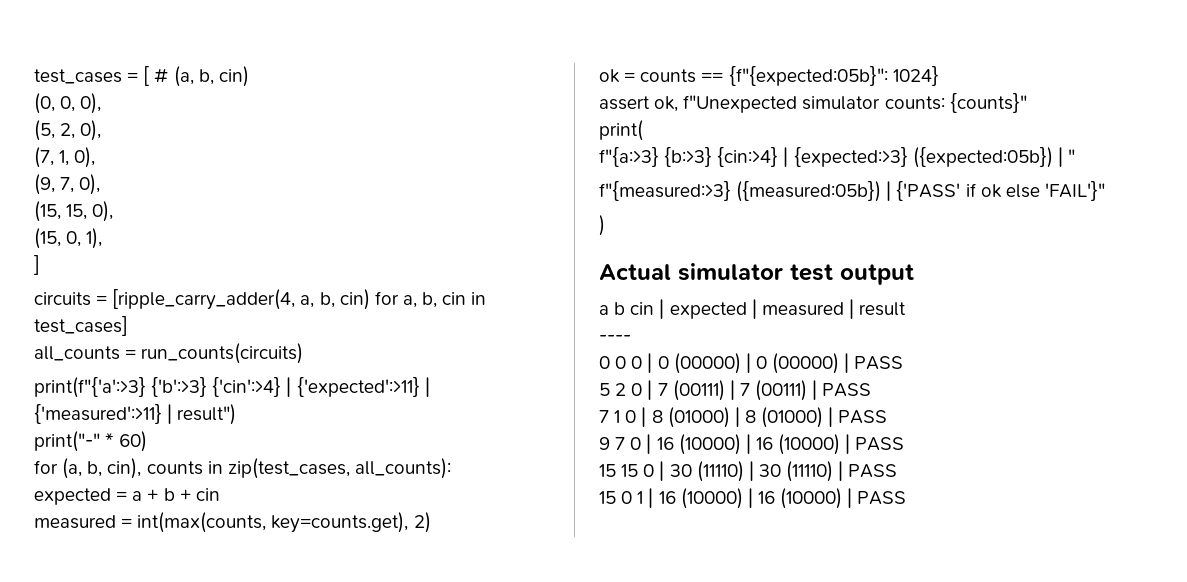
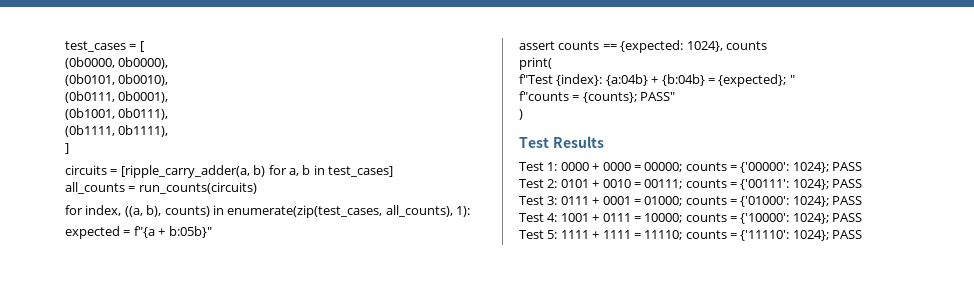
[154,66,249,87] [34,93,102,114] [34,120,102,141] [34,147,96,168] [34,174,101,195] [34,201,114,222] [34,228,103,249] [34,255,40,275] [34,289,467,310] # (a, b, cin) // (0, 0, 0), // (5, 2, 0), // (7, 1, 0), // (9, 7, 0), // (15, 15, 0), // (15, 0, 1), // ] // circuits = [ripple_carry_adder(4, a, b, cin) for a, b, cin -> [65,57,169,69] [65,74,169,86] [65,91,169,103] [65,108,169,120] [65,125,169,137] [65,143,69,154] [65,165,311,178] // (0b0000, 0b0000), // (0b0101, 0b0010), // (0b0111, 0b0001), // (0b1001, 0b0111), // (0b1111, 0b1111), // ] // circuits = [ripple_carry_adder(a, b) for a, b
[34,377,430,398] [34,404,237,425] [34,431,148,452] [34,458,451,479] [34,488,220,505] [34,512,431,533] [599,66,939,86] [599,93,1027,113] [599,120,643,141] [599,147,1075,168] [599,181,1105,202] [599,215,605,236] [599,263,914,285] [599,299,907,319] [599,335,631,342] [599,353,904,374] [599,380,872,401] [599,407,888,428] [599,434,905,455] [599,461,898,482] [599,488,853,509] print(f"{'a':>3} {'b':>3} {'cin':>4} | {'expected':>11} | {'measured':>11} | result") // print("-" * 60) // for (a, b, cin), counts in zip(test_cases, all_counts): // expected = a + b + cin // measured = int(max(counts, key=counts.get), 2) // ok = counts == {f"{expected:05b}": 1024} // assert ok, f"Unexpected simulator counts: {counts}" // print( // f"{a:>3} {b:>3} {cin:>4} | {expected:>3} ({expected:05b}) | " // f"{measured:>3} ({measured:05b}) | {'PASS' if ok else 'FAIL'}" // ) // Actual simulator test output // a b cin | expected | measured | result // ---- // 0 0 0 | 0 (00000) | 0 (00000) | PASS // 5 2 0 | 7 (00111) | 7 (00111) | PASS // 7 1 0 | 8 (01000) | 8 (01000) | PASS // 9 7 0 | 16 (10000) | 16 (10000) | PASS // 15 15 0 | 30 (11110) | 30 (11110) | PASS // 15 0 1 | 16 (10000) | 16 (10000) | -> [65,205,470,218] [65,226,212,239] [519,40,767,53] [519,57,552,70] [519,74,795,87] [519,91,676,103] [519,109,523,120] [519,136,604,148] [519,162,863,173] [519,179,863,190] [519,196,863,207] [519,213,863,224] [519,230,829,241] for index, ((a, b), counts) in enumerate(zip(test_cases, all_counts), 1): // expected = f"{a + b:05b}" // assert counts == {expected: 1024}, counts // print( // f"Test {index}: {a:04b} + {b:04b} = {expected}; " // f"counts = {counts}; PASS" // ) // Test Results // Test 1: 0000 + 0000 = 00000; counts = {'00000': 1024}; PASS // Test 2: 0101 + 0010 = 00111; counts = {'00111': 1024}; PASS // Test 3: 0111 + 0001 = 01000; counts = {'01000': 1024}; PASS // Test 4: 1001 + 0111 = 10000; counts = {'10000': 1024}; PASS // Test 5: 1111 + 1111 = 11110; counts = {'11110': 1024};

